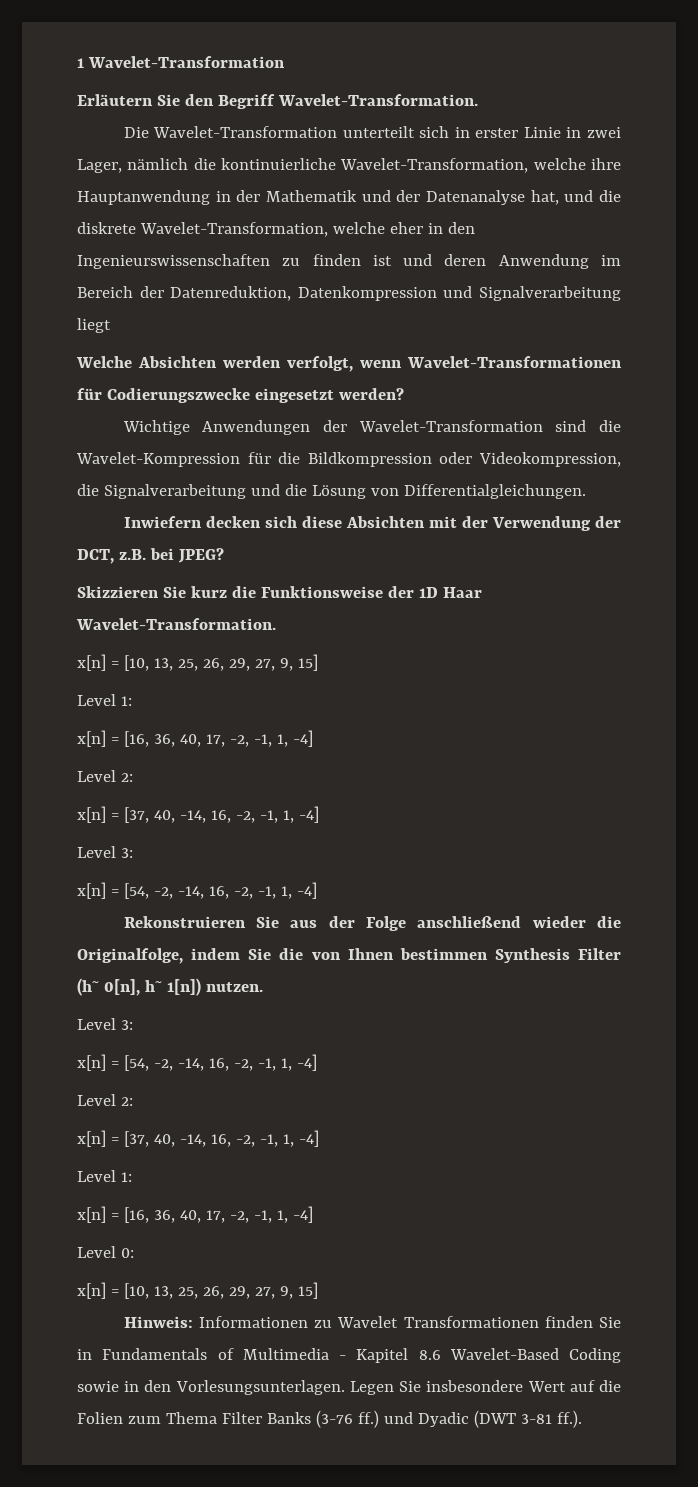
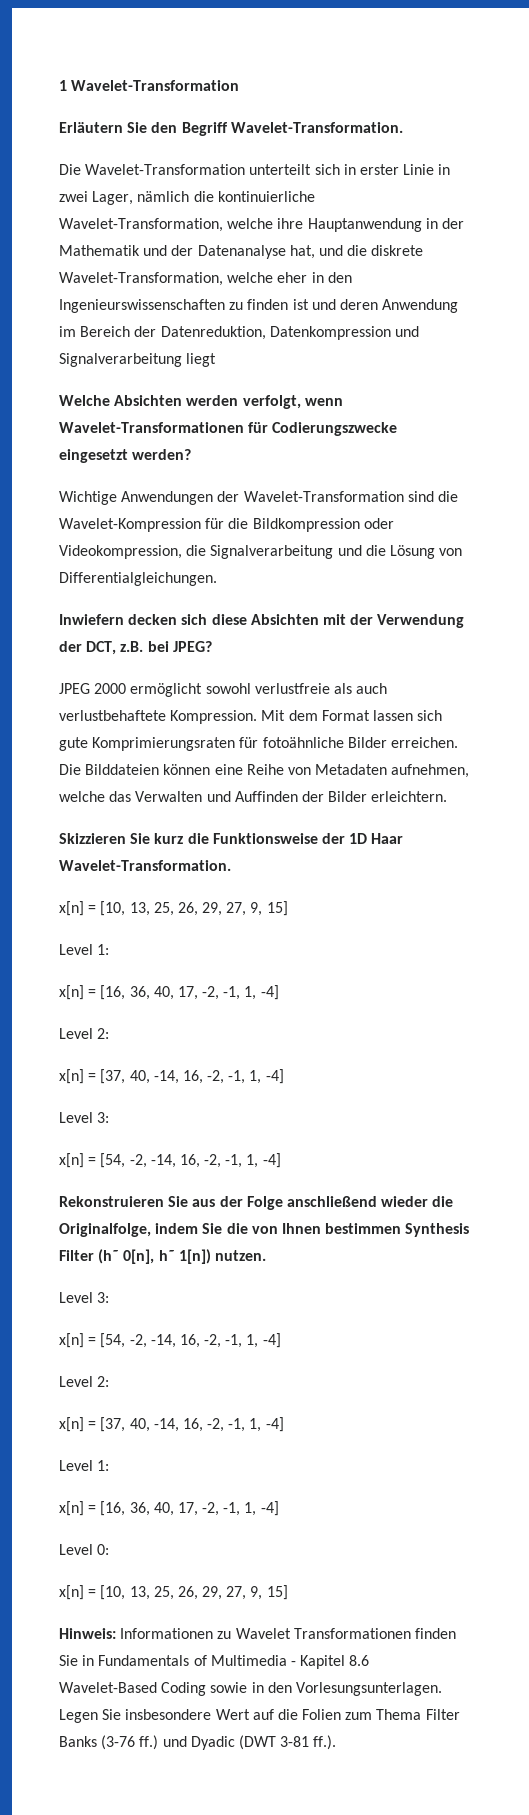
(224, 555) none -> [59,683,388,697] [59,710,443,724] [59,737,458,751] [59,764,470,778] [59,791,448,802] // JPEG 2000 ermöglicht sowohl verlustfreie als auch verlustbehaftete Kompression. Mit dem Format lassen sich gute Komprimierungsraten für fotoähnliche Bilder erreichen. Die Bilddateien können eine Reihe von Metadaten aufnehmen, welche das Verwalten und Auffinden der Bilder erleichtern.

